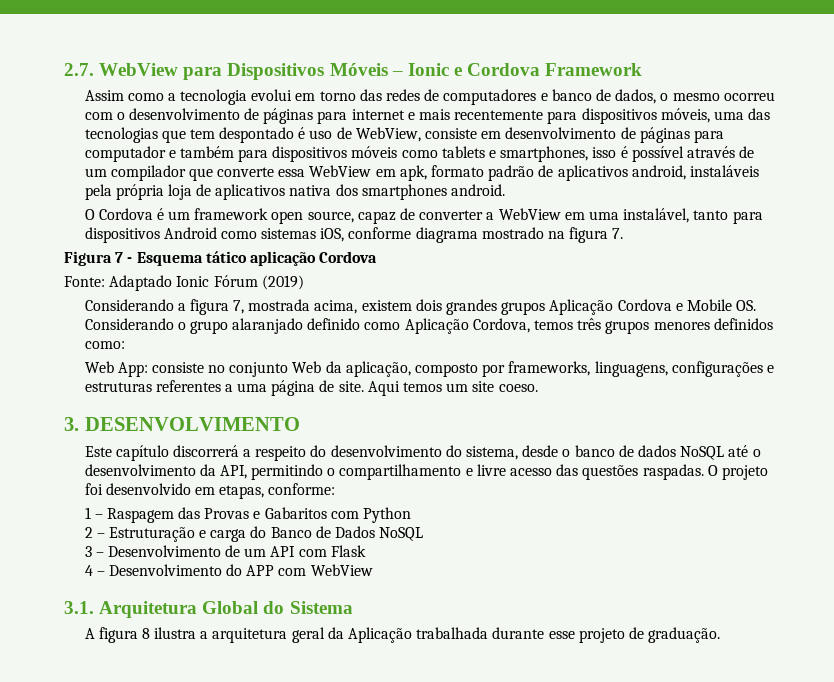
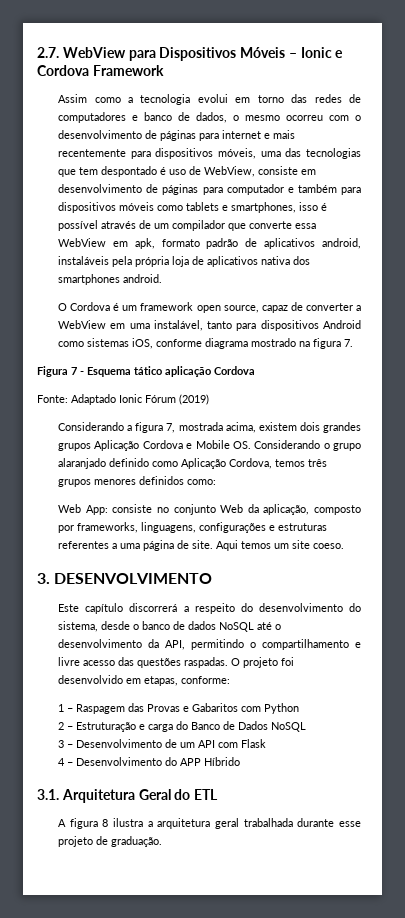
[278,564,373,576] com WebView -> [204,757,241,766] Híbrido
[202,601,353,614] Global do Sistema -> [138,789,219,800] Geral do ETL
[327,627,413,643] da Aplicação -> (240, 823) none

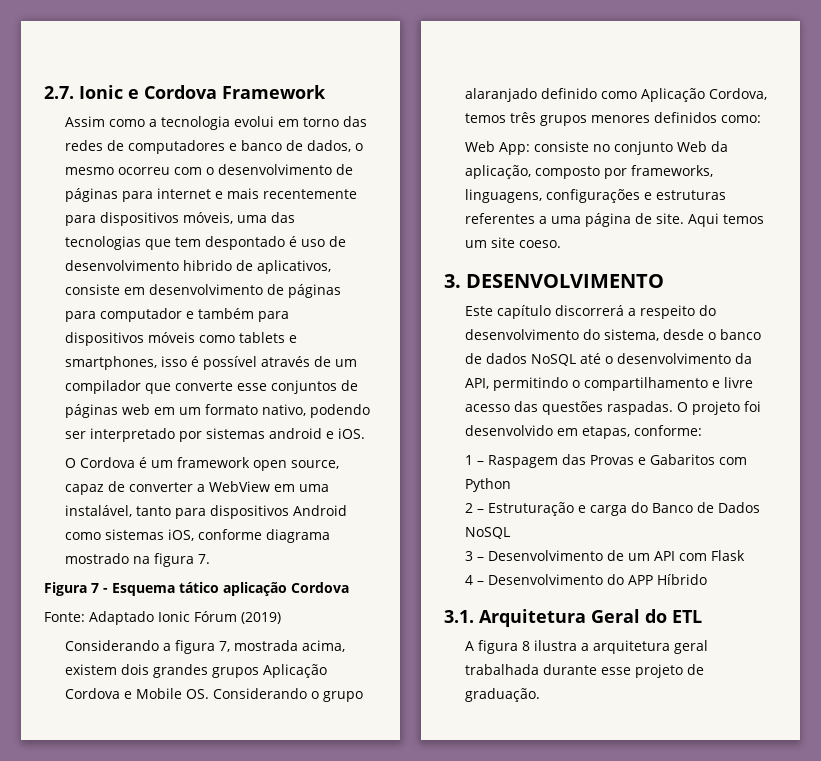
[62,47,297,61] WebView para Dispositivos Móveis – -> (74, 92) none
[204,166,256,177] WebView, -> [64,260,331,274] desenvolvimento hibrido de aplicativos,
[295,223,317,229] [58,238,361,249] [58,256,311,267] [58,274,163,285] essa WebView em apk, formato padrão de aplicativos android, instaláveis pela própria loja de aplicativos nativa dos smartphones android. -> [236,380,358,394] [64,404,370,418] [64,428,365,442] esse conjuntos de páginas web em um formato nativo, podendo ser interpretado por sistemas android e iOS.

